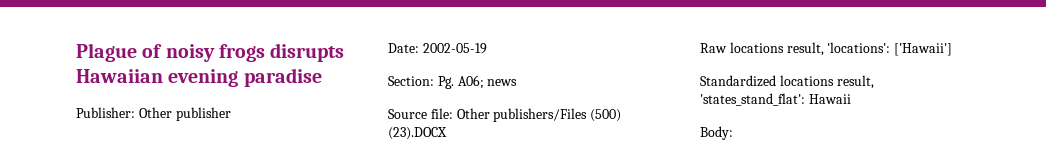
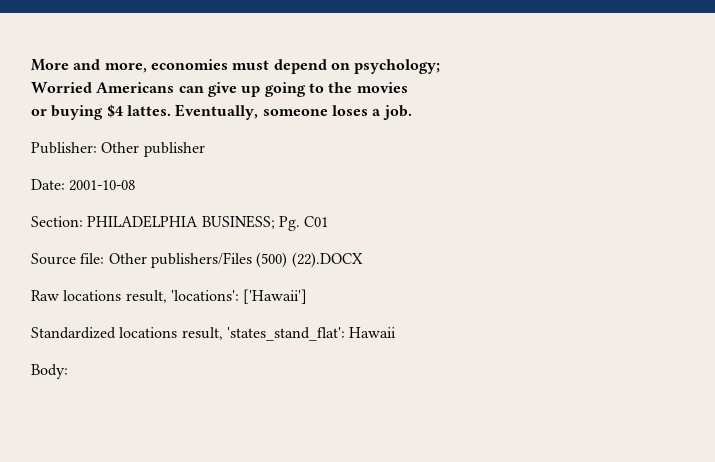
[76,43,345,62] [76,68,322,87] Plague of noisy frogs disrupts Hawaiian evening paradise -> [31,59,441,74] [31,82,408,97] [31,104,412,120] More and more, economies must depend on psychology; // Worried Americans can give up going to the movies // or buying $4 lattes. Eventually, someone loses a job.
[422,43,487,54] 2002-05-19 -> [69,180,136,191] 2001-10-08
[437,75,518,89] Pg. A06; news -> [87,215,329,231] PHILADELPHIA BUSINESS; Pg. C01
[388,127,447,140] (23).DOCX -> [291,252,363,268] (22).DOCX

